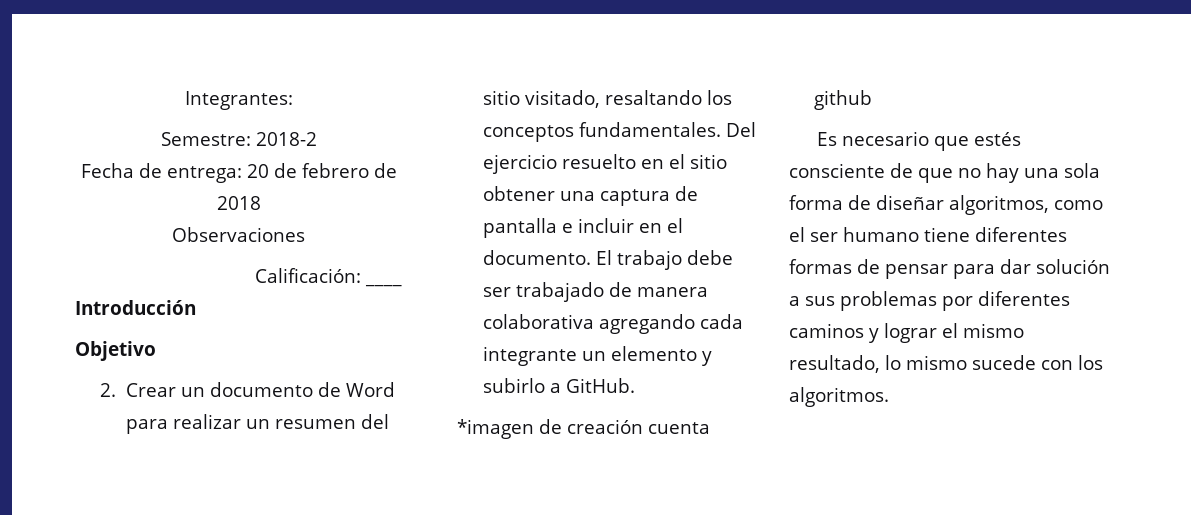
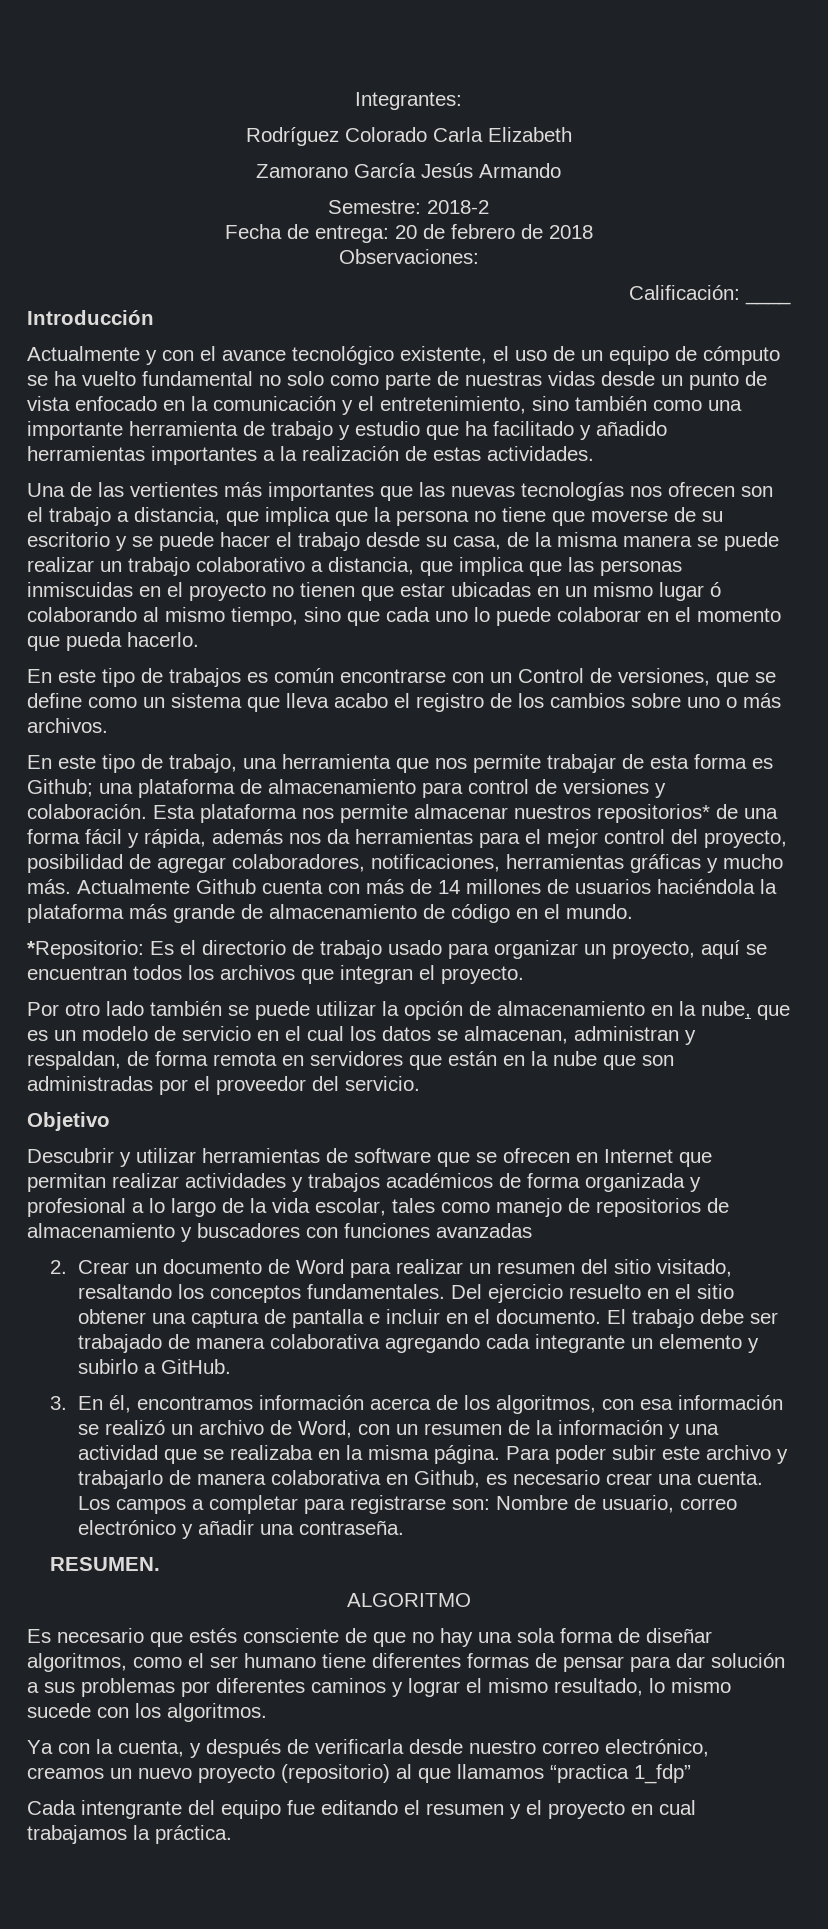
(293, 100) none -> [245,127,572,146] [256,163,561,178] // Rodríguez Colorado Carla Elizabeth // Zamorano García Jesús Armando
[172,227,305,242] Observaciones -> [338,249,479,264] Observaciones:
[75,341,156,361] Objetivo -> [27,346,780,365] [27,371,767,390] [27,396,742,415] [27,421,667,440] [27,446,594,465] [27,482,773,501] [27,507,723,526] [27,532,779,551] [27,557,682,576] [27,582,721,601] [27,607,781,626] [27,632,199,651] [27,668,776,687] [27,693,781,712] [27,718,108,733] [27,754,773,773] [27,779,666,798] [27,804,778,823] [27,829,787,848] [27,854,783,873] [27,879,777,894] [27,904,633,923] [27,940,767,959] [27,965,524,984] [27,1001,790,1020] [27,1026,696,1045] [27,1051,674,1070] [27,1076,420,1095] [27,1112,110,1131] [27,1148,712,1167] [27,1173,701,1192] [27,1198,729,1217] [27,1223,532,1242] Actualmente y con el avance tecnológico existente, el uso de un equipo de cómputo se ha vuelto fundamental no solo como parte de nuestras vidas desde un punto de vista enfocado en la comunicación y el entretenimiento, sino también como una importante herramienta de trabajo y estudio que ha facilitado y añadido herramientas importantes a la realización de estas actividades. // Una de las vertientes más importantes que las nuevas tecnologías nos ofrecen son el trabajo a distancia, que implica que la persona no tiene que moverse de su escritorio y se puede hacer el trabajo desde su casa, de la misma manera se puede realizar un trabajo colaborativo a distancia, que implica que las personas inmiscuidas en el proyecto no tienen que estar ubicadas en un mismo lugar ó colaborando al mismo tiempo, sino que cada uno lo puede colaborar en el momento que pueda hacerlo. // En este tipo de trabajos es común encontrarse con un Control de versiones, que se define como un sistema que lleva acabo el registro de los cambios sobre uno o más archivos. // En este tipo de trabajo, una herramienta que nos permite trabajar de esta forma es Github; una plataforma de almacenamiento para control de versiones y colaboración. Esta plataforma nos permite almacenar nuestros repositorios* de una forma fácil y rápida, además nos da herramientas para el mejor control del proyecto, posibilidad de agregar colaboradores, notificaciones, herramientas gráficas y mucho más. Actualmente Github cuenta con más de 14 millones de usuarios haciéndola la plataforma más grande de almacenamiento de código en el mundo. // *Repositorio: Es el directorio de trabajo usado para organizar un proyecto, aquí se encuentran todos los archivos que integran el proyecto. // Por otro lado también se puede utilizar la opción de almacenamiento en la nube, que es un modelo de servicio en el cual los datos se almacenan, administran y respaldan, de forma remota en servidores que están en la nube que son administradas por el proveedor del servicio. // Objetivo // Descubrir y utilizar herramientas de software que se ofrecen en Internet que permitan realizar actividades y trabajos académicos de forma organizada y profesional a lo largo de la vida escolar, tales como manejo de repositorios de almacenamiento y buscadores con funciones avanzadas
[457,419,711,439] [814,90,873,110] *imagen de creación cuenta github -> [50,1395,783,1414] [77,1420,719,1439] [77,1445,788,1464] [77,1470,763,1489] [77,1495,737,1514] [77,1520,404,1539] [50,1557,161,1571] [346,1593,471,1607] 3. En él, encontramos información acerca de los algoritmos, con esa información se realizó un archivo de Word, con un resumen de la información y una actividad que se realizaba en la misma página. Para poder subir este archivo y trabajarlo de manera colaborativa en Github, es necesario crear una cuenta. Los campos a completar para registrarse son: Nombre de usuario, correo electrónico y añadir una contraseña. // RESUMEN. // ALGORITMO
(889, 397) none -> [27,1739,709,1758] [27,1764,691,1784] [27,1800,696,1819] [27,1825,232,1844] // Ya con la cuenta, y después de verificarla desde nuestro correo electrónico, creamos un nuevo proyecto (repositorio) al que llamamos “practica 1_fdp” // Cada intengrante del equipo fue editando el resumen y el proyecto en cual trabajamos la práctica.

